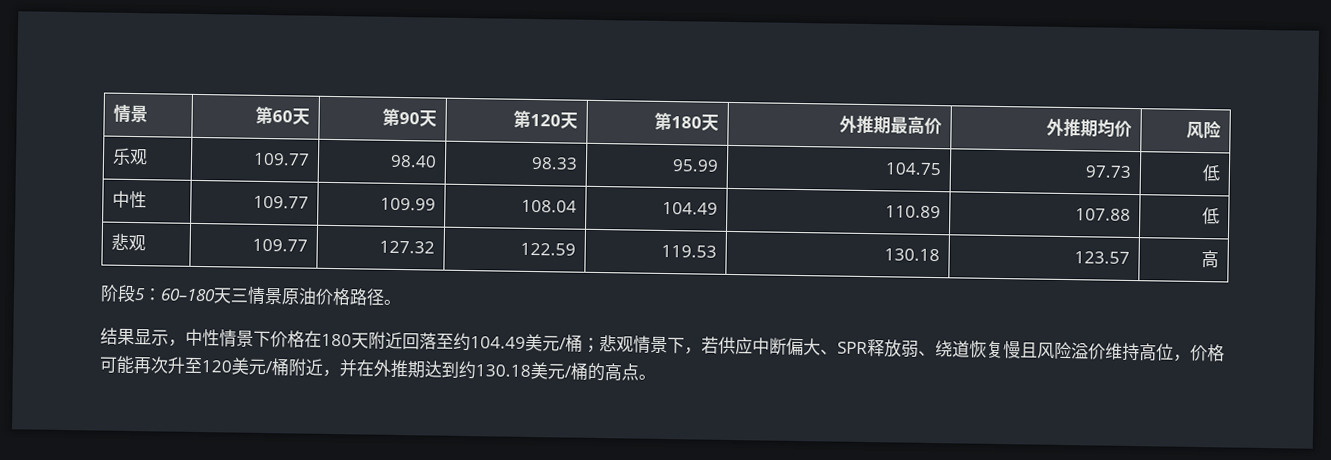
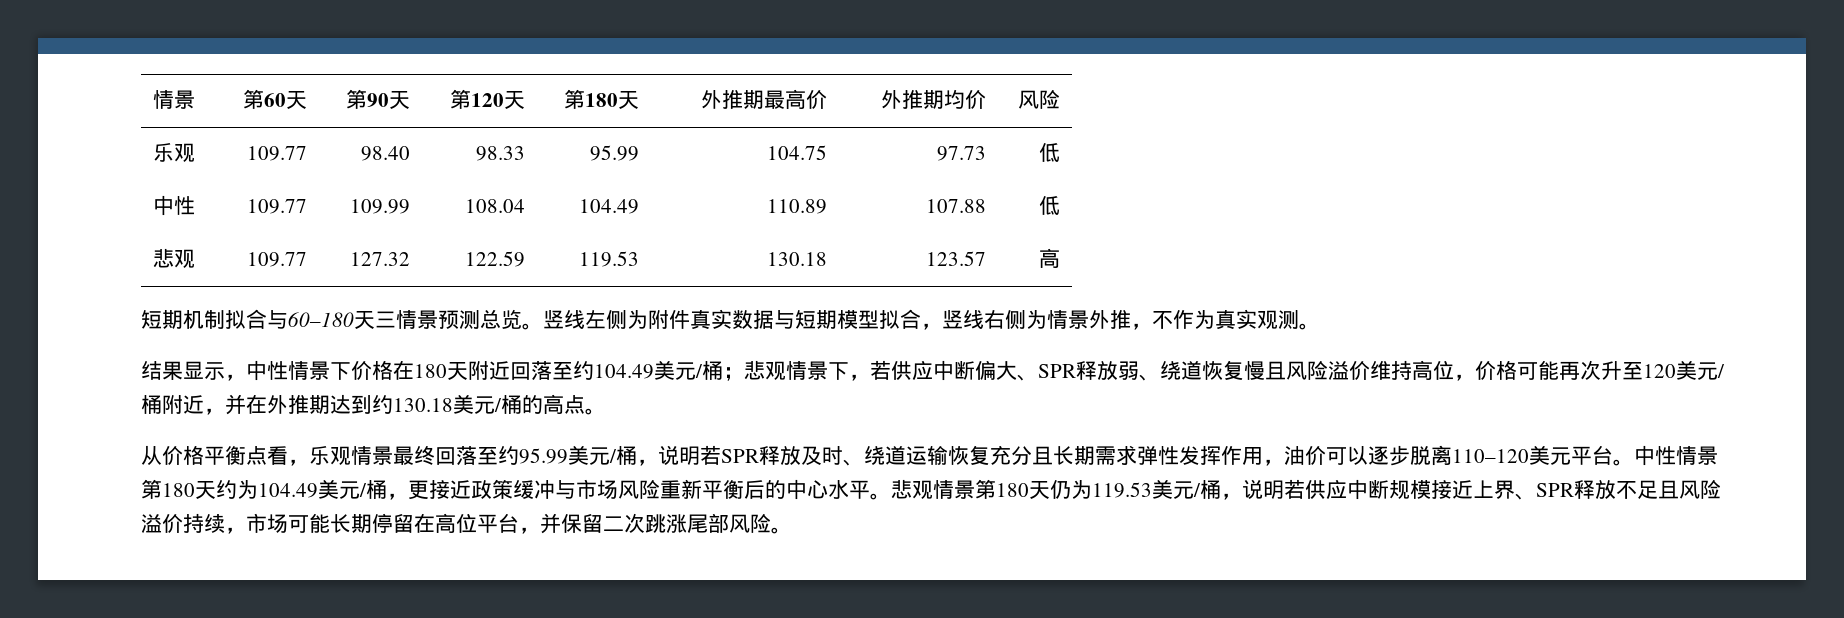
[100,284,385,306] 阶段5：60–180天三情景原油价格路径 -> [141,309,1299,330] 短期机制拟合与60–180天三情景预测总览。竖线左侧为附件真实数据与短期模型拟合，竖线右侧为情景外推，不作为真实观测
(656, 377) none -> [141,445,1718,466] [141,479,1721,500] [141,513,792,534] // 从价格平衡点看，乐观情景最终回落至约95.99美元/桶，说明若SPR释放及时、绕道运输恢复充分且长期需求弹性发挥作用，油价可以逐步脱离110–120美元平台。中性情景第180天约为104.49美元/桶，更接近政策缓冲与市场风险重新平衡后的中心水平。悲观情景第180天仍为119.53美元/桶，说明若供应中断规模接近上界、SPR释放不足且风险溢价持续，市场可能长期停留在高位平台，并保留二次跳涨尾部风险。

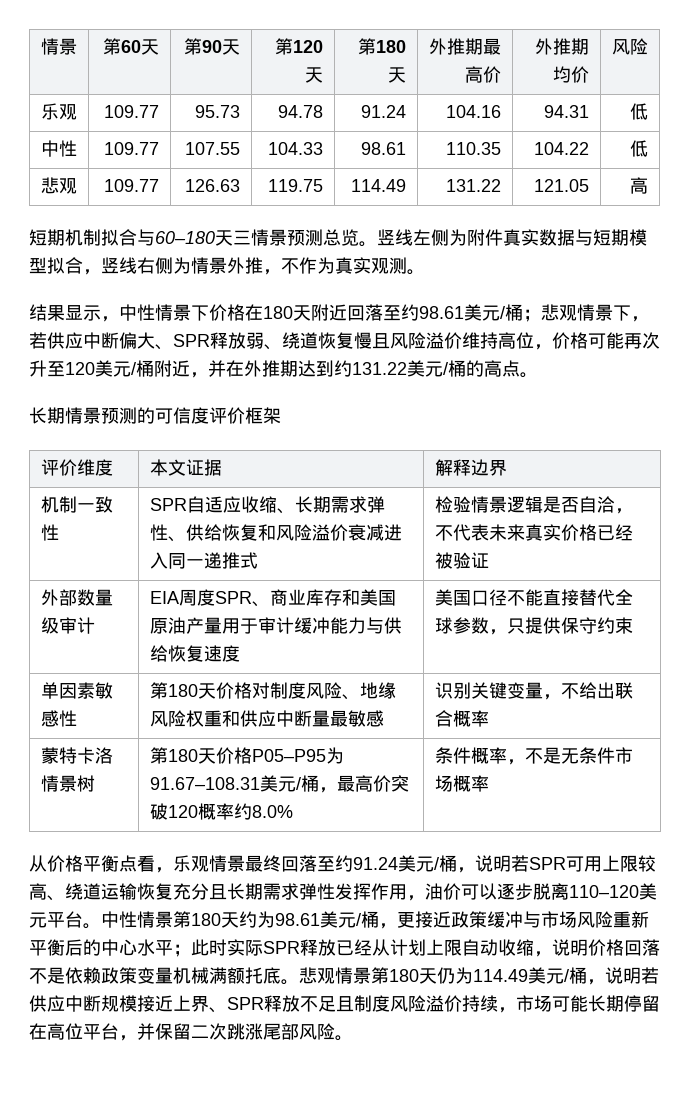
[361,146,411,161] [476,146,526,161] [590,145,640,161] [767,145,828,160] [937,146,987,161] [1039,143,1061,162] [152,195,195,216] [247,199,308,214] [350,199,411,214] [465,199,526,213] [579,199,640,214] [767,199,828,214] [926,199,987,213] [1039,196,1061,215] [152,248,195,268] [247,252,308,267] [350,252,411,266] [465,251,526,267] [579,251,640,267] [767,252,828,266] [926,251,987,266] 98.40 | 98.33 | 95.99 | 104.75 | 97.73 | 低 // 中性 | 109.77 | 109.99 | 108.04 | 104.49 | 110.89 | 107.88 | 低 // 悲观 | 109.77 | 127.32 | 122.59 | 119.53 | 130.18 | 123.57 -> [195,105,241,118] [278,105,324,118] [361,105,407,118] [446,105,502,118] [544,105,590,118] [630,103,649,120] [40,140,77,157] [104,142,160,155] [185,142,241,155] [268,142,324,155] [361,142,407,155] [446,142,502,155] [534,142,590,155] [630,140,649,157] [40,177,77,194] [104,179,160,192] [185,179,241,192] [268,179,324,192] [351,179,407,192] [446,179,502,192] [534,179,590,192] 95.73 | 94.78 | 91.24 | 104.16 | 94.31 | 低 // 中性 | 109.77 | 107.55 | 104.33 | 98.61 | 110.35 | 104.22 | 低 // 悲观 | 109.77 | 126.63 | 119.75 | 114.49 | 131.22 | 121.05
[594,364,654,379] 104.49 -> [419,306,464,319] 98.61
[393,398,453,412] 130.18 -> [352,362,407,375] 131.22
(606, 411) none -> [29,407,281,424] [40,459,113,476] [149,459,222,476] [434,459,507,476] [40,496,113,513] [40,524,59,541] [149,496,385,514] [149,524,402,542] [149,552,258,569] [434,496,633,514] [434,524,633,541] [434,552,489,569] [40,589,113,606] [40,617,95,634] [149,589,396,607] [149,617,402,634] [149,645,240,662] [434,589,633,606] [434,617,633,635] [40,682,113,699] [40,710,77,727] [149,682,396,700] [149,710,384,727] [434,682,633,700] [434,710,489,727] [40,747,113,764] [40,775,95,792] [149,747,344,764] [149,775,409,793] [149,803,293,820] [434,747,633,765] [434,775,489,792] // 长期情景预测的可信度评价框架 // 评价维度 | 本文证据 | 解释边界 // 机制一致性 | SPR自适应收缩、长期需求弹性、供给恢复和风险溢价衰减进入同一递推式 | 检验情景逻辑是否自洽，不代表未来真实价格已经被验证 // 外部数量级审计 | EIA周度SPR、商业库存和美国原油产量用于审计缓冲能力与供给恢复速度 | 美国口径不能直接替代全球参数，只提供保守约束 // 单因素敏感性 | 第180天价格对制度风险、地缘风险权重和供应中断量最敏感 | 识别关键变量，不给出联合概率 // 蒙特卡洛情景树 | 第180天价格P05–P95为91.67–108.31美元/桶，最高价突破120概率约8.0% | 条件概率，不是无条件市场概率
[519,448,568,464] 95.99 -> [353,857,398,870] 91.24
[759,446,843,465] 释放及时 -> [566,855,656,872] [29,883,47,900] 可用上限较高
[258,483,318,498] 104.49 -> [275,913,320,926] 98.61
(870, 489) none -> [173,939,660,957] [29,967,281,984] ；此时实际SPR释放已经从计划上限自动收缩，说明价格回落不是依赖政策变量机械满额托底
[1092,482,1152,498] 119.53 -> [473,969,528,982] 114.49
(1679, 489) none -> [354,995,390,1012] 制度

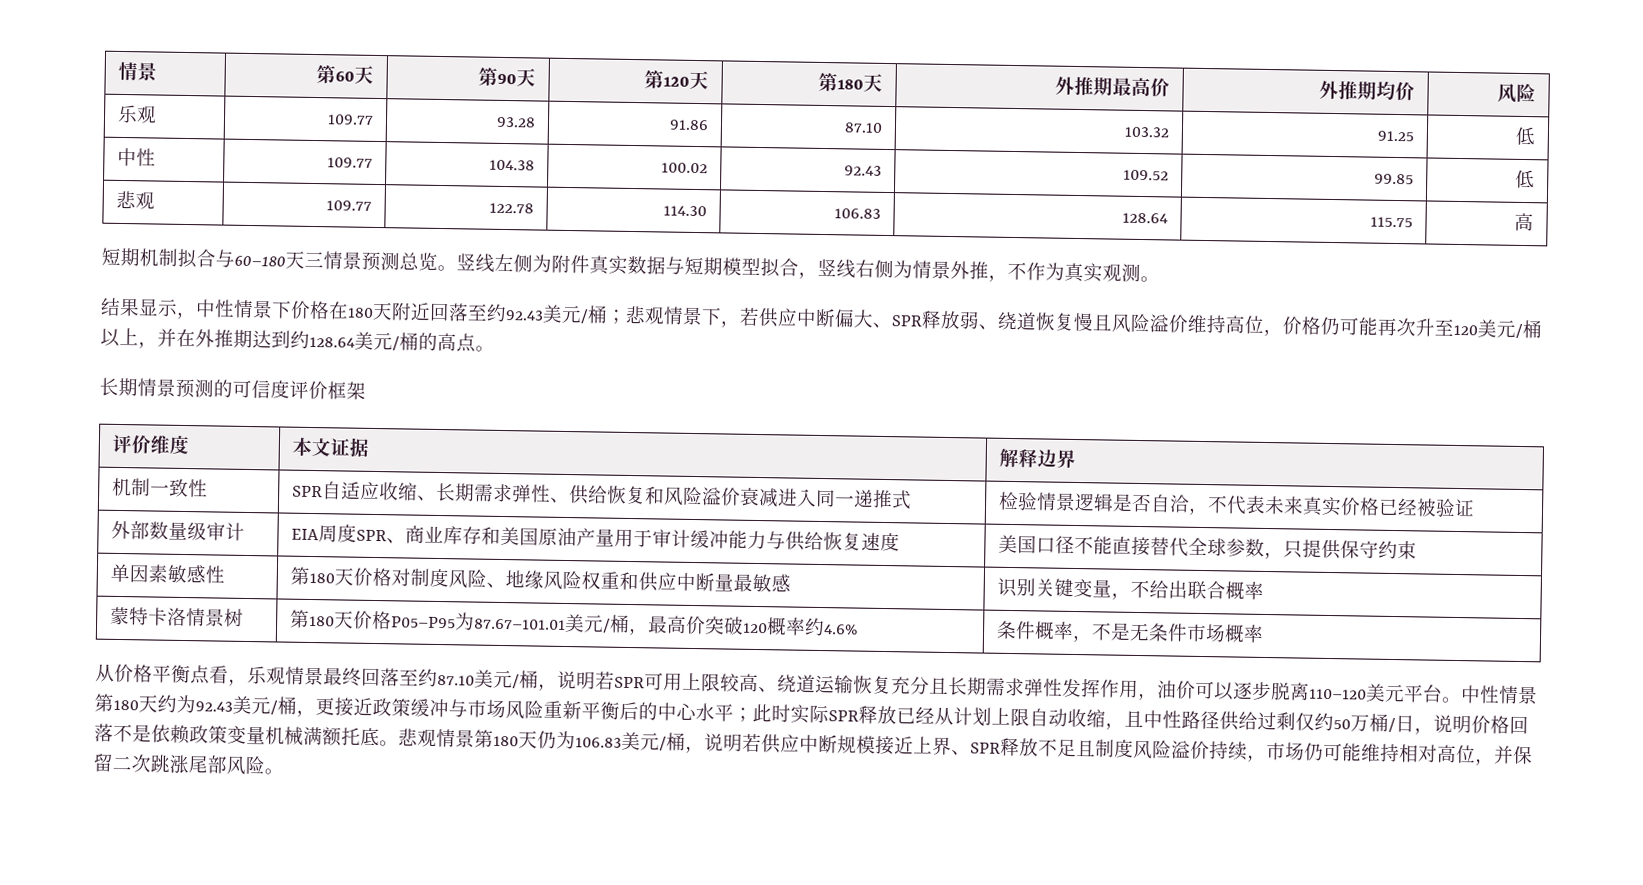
[195,105,241,118] [278,105,324,118] [361,105,407,118] [446,105,502,118] [544,105,590,118] [630,103,649,120] [40,140,77,157] [104,142,160,155] [185,142,241,155] [268,142,324,155] [361,142,407,155] [446,142,502,155] [534,142,590,155] [630,140,649,157] [40,177,77,194] [104,179,160,192] [185,179,241,192] [268,179,324,192] [351,179,407,192] [446,179,502,192] [534,179,590,192] 95.73 | 94.78 | 91.24 | 104.16 | 94.31 | 低 // 中性 | 109.77 | 107.55 | 104.33 | 98.61 | 110.35 | 104.22 | 低 // 悲观 | 109.77 | 126.63 | 119.75 | 114.49 | 131.22 | 121.05 -> [496,116,537,128] [669,119,710,131] [844,122,884,133] [1124,126,1170,138] [1377,130,1415,142] [1515,126,1537,146] [116,147,156,167] [327,157,374,168] [489,159,536,171] [661,162,709,174] [844,165,883,176] [1123,169,1170,181] [1374,173,1415,185] [1515,169,1536,189] [115,190,155,210] [326,200,373,211] [489,202,535,214] [663,205,708,217] [834,208,882,219] [1122,212,1169,224] [1370,216,1414,228] 93.28 | 91.86 | 87.10 | 103.32 | 91.25 | 低 // 中性 | 109.77 | 104.38 | 100.02 | 92.43 | 109.52 | 99.85 | 低 // 悲观 | 109.77 | 122.78 | 114.30 | 106.83 | 128.64 | 115.75
[419,306,464,319] 98.61 -> [505,310,544,321] 92.43
(588, 340) none -> [1320,316,1341,336] 仍
[154,360,190,377] 附近 -> [100,327,139,347] 以上
[352,362,407,375] 131.22 -> [309,336,355,348] 128.64
[149,777,260,790] 91.67–108.31 -> [473,618,566,630] 87.67–101.01
[251,805,293,818] 8.0% -> [822,624,858,635] 4.6%
[353,857,398,870] 91.24 -> [437,674,475,686] 87.10
[275,913,320,926] 98.61 -> [195,701,233,712] 92.43
(552, 954) none -> [1124,710,1434,735] 且中性路径供给过剩仅约50万桶/日，
[473,969,528,982] 114.49 -> [575,737,622,748] 106.83
[552,995,660,1012] [29,1023,119,1040] 可能长期停留在高位平台 -> [1304,742,1476,764] 仍可能维持相对高位

